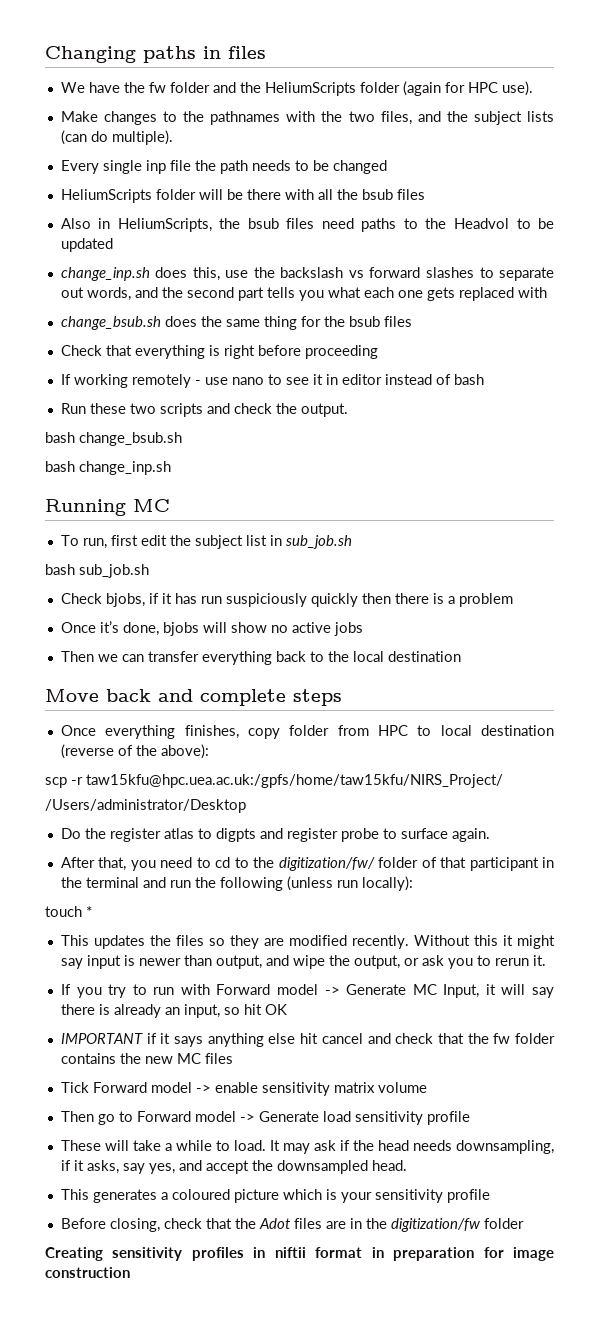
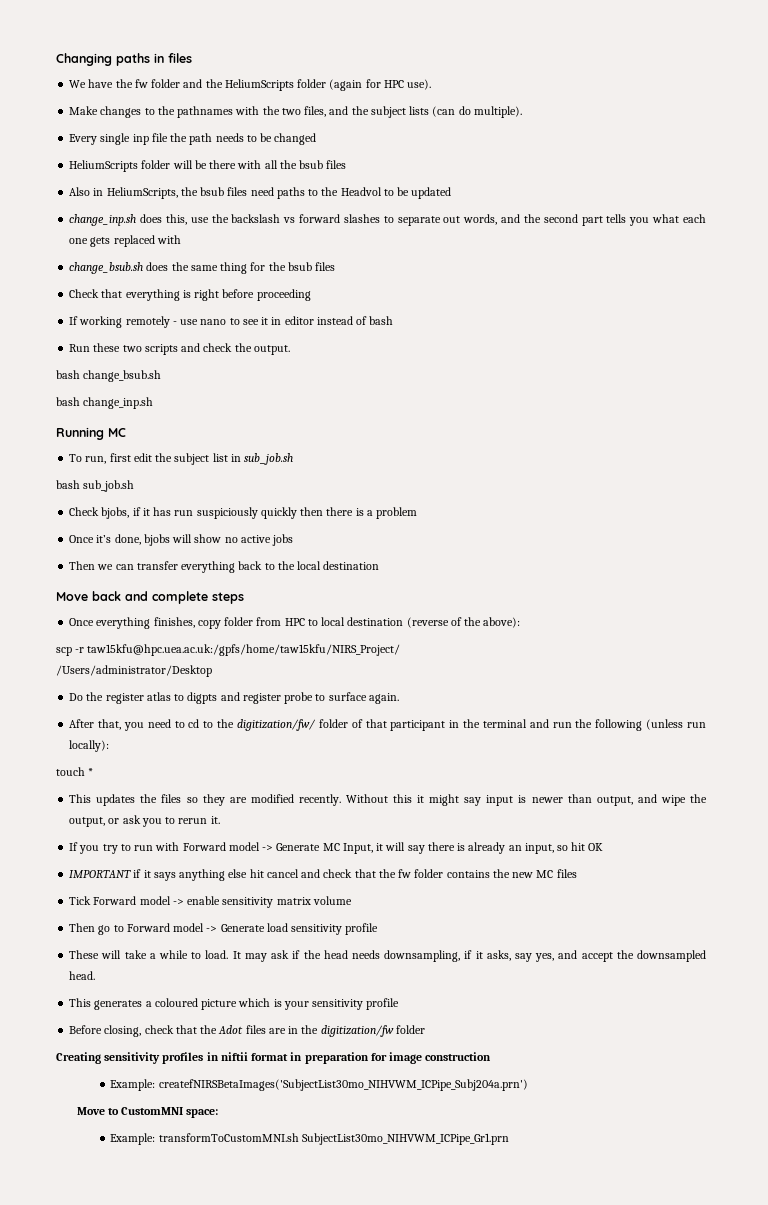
(130, 1272) none -> [110,1079,528,1091] [76,1107,219,1118] [110,1133,509,1145] // Example: createfNIRSBetaImages('SubjectList30mo_NIHVWM_ICPipe_Subj204a.prn') // Move to CustomMNI space: // Example: transformToCustomMNI.sh SubjectList30mo_NIHVWM_ICPipe_Gr1.prn

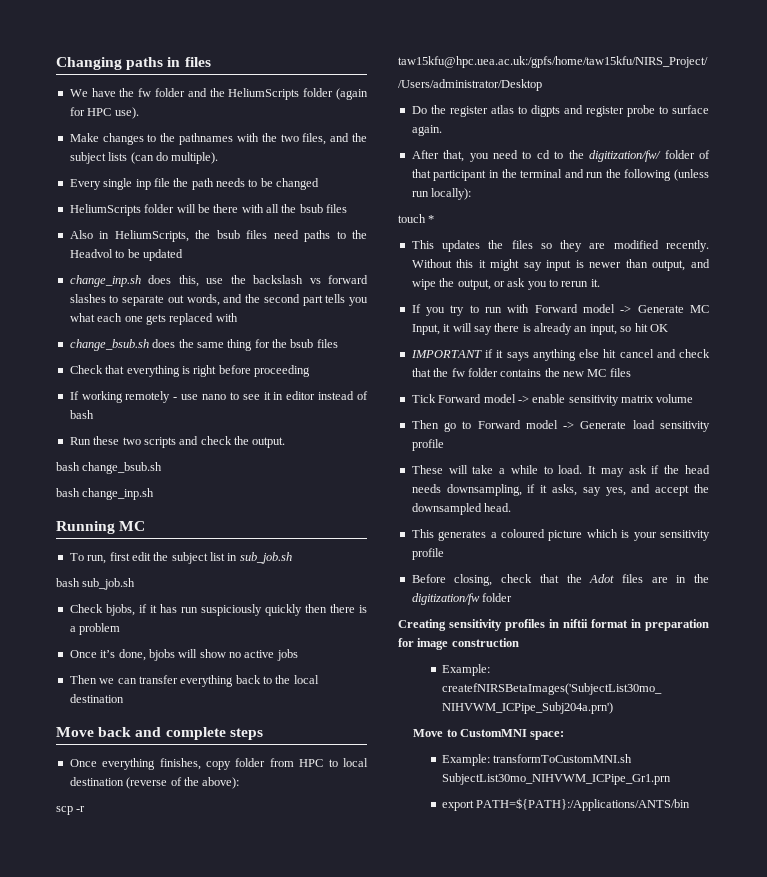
(509, 1139) none -> [442,798,691,811] // export PATH=${PATH}:/Applications/ANTS/bin

